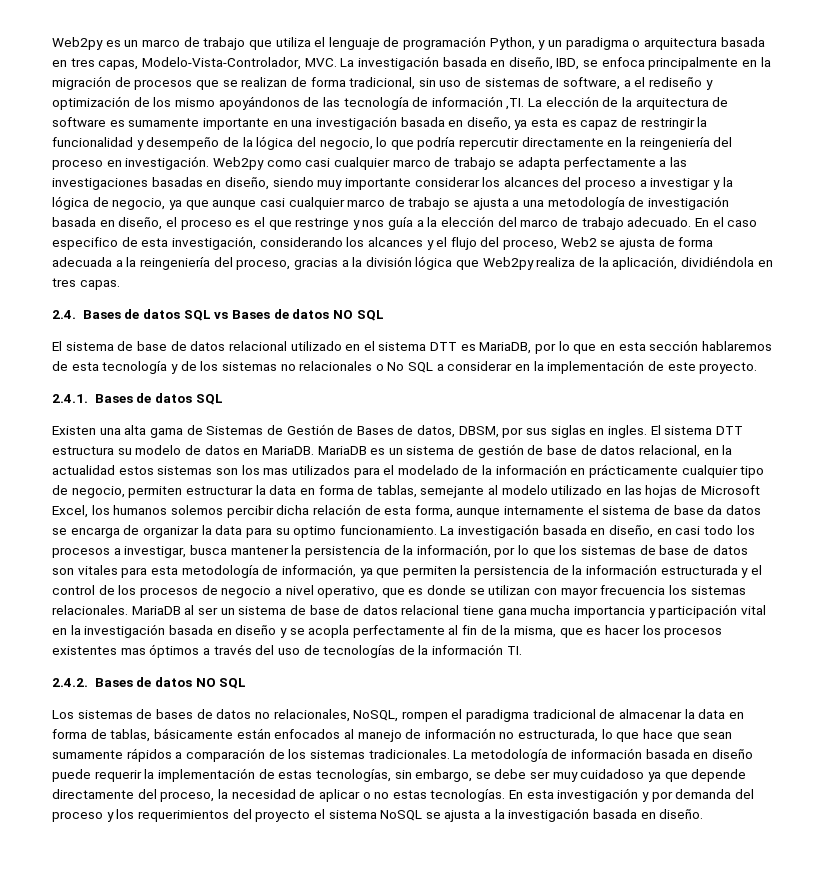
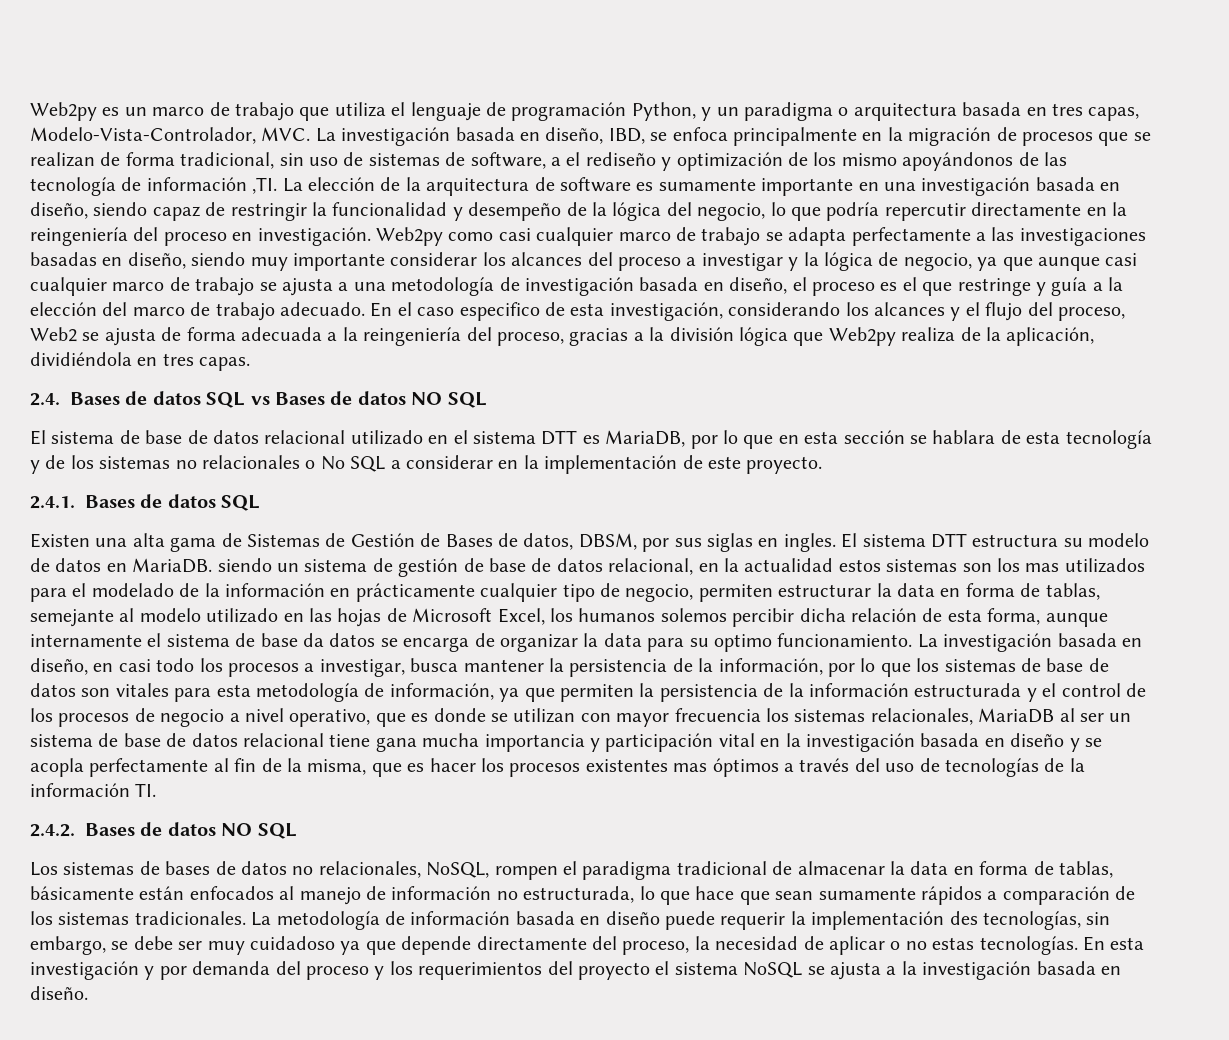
[514,118,577,130] ya esta es -> [93,202,148,216] siendo
[362,220,385,227] nos -> (1046, 289) none
[701,341,772,351] hablaremos -> [909,430,996,444] se hablara
[317,446,386,455] MariaDB es -> [217,558,272,572] siendo
[52,605,128,615] relacionales. -> [870,708,973,725] relacionales,
[258,769,313,779] de estas -> [949,911,978,925] des

